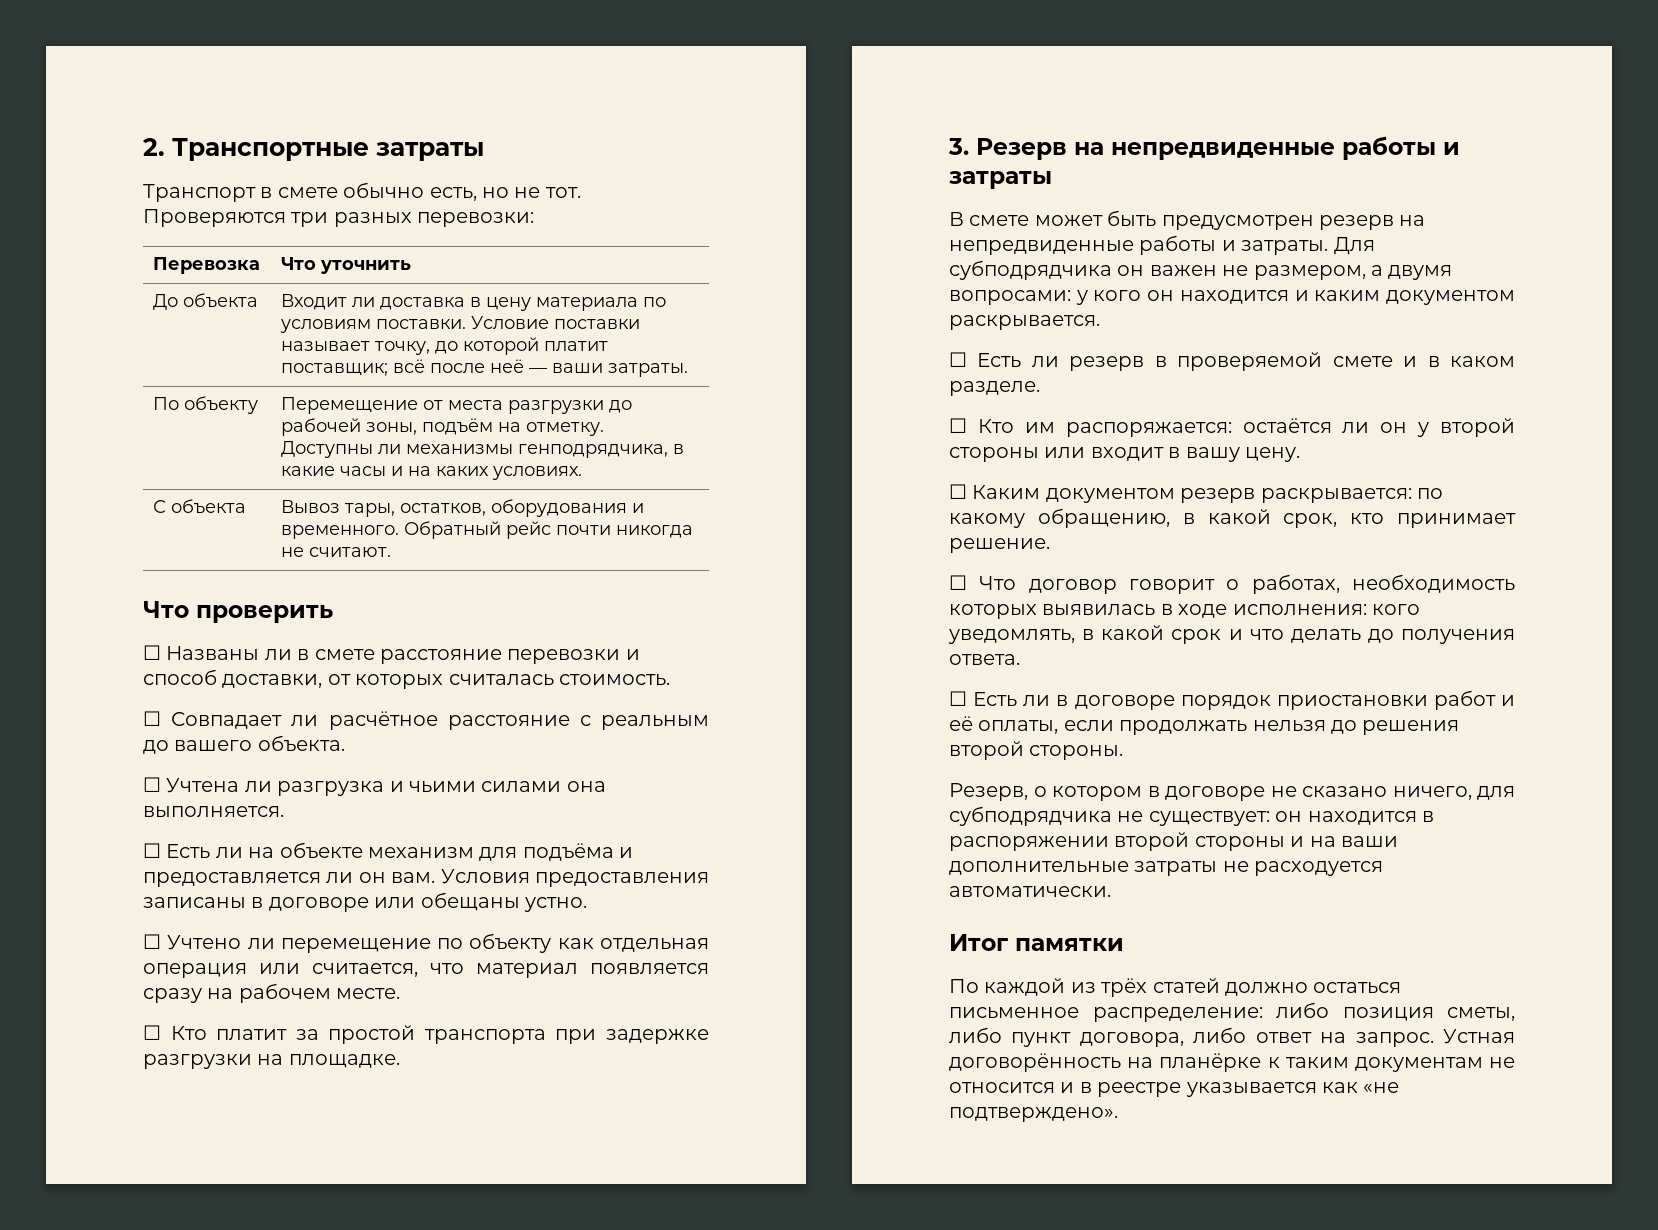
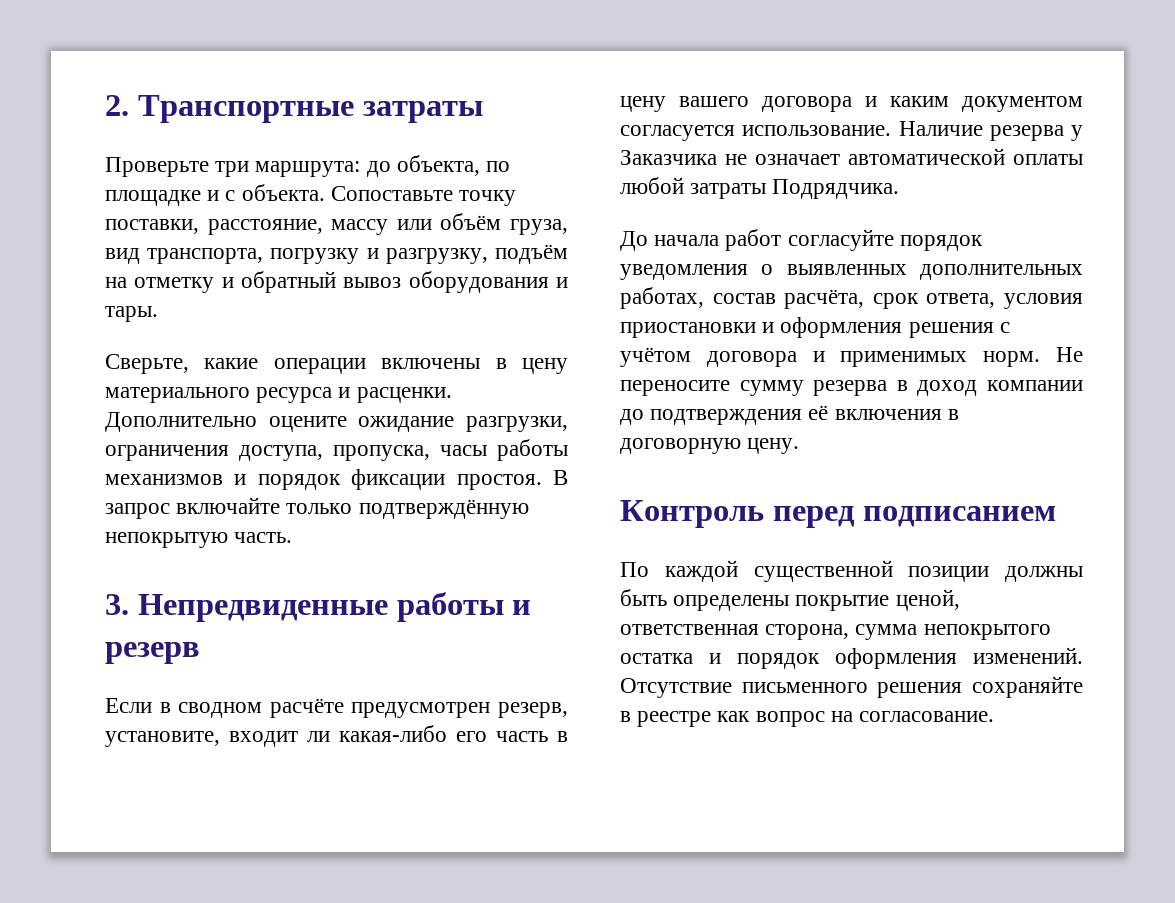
[143,182,581,202] [143,209,535,227] [153,257,261,274] [281,257,412,274] [153,293,259,310] [281,294,667,311] [280,316,641,333] [281,337,609,355] [281,359,689,377] [153,396,259,414] [281,397,633,414] [281,418,605,436] [281,441,685,458] [281,466,583,480] [153,499,247,513] [281,499,645,517] [281,521,694,539] [281,547,392,557] [143,601,333,623] [143,645,640,664] [143,669,670,689] [143,711,710,730] [143,735,345,754] [143,777,606,796] [143,806,284,818] [143,842,634,861] [143,869,709,887] [143,892,587,912] [143,933,709,953] [143,963,709,978] [143,983,401,1003] [143,1025,709,1044] [143,1054,400,1069] [948,136,1460,160] [949,171,1052,189] [949,210,1426,230] [949,235,1375,255] [949,260,1453,280] [949,290,1515,305] [949,315,1100,330] [949,352,1515,371] [949,381,1040,396] [949,418,1515,437] [949,447,1300,462] [949,484,1443,503] [949,508,1516,528] [949,538,1050,553] [949,574,1515,594] [949,604,1420,619] [948,625,1515,644] [949,654,1020,665] [949,690,1515,710] [949,716,1460,735] [949,741,1124,760] [949,783,1515,801] [949,806,1434,826] [949,832,1398,851] [949,861,1384,876] [949,886,1111,897] [949,934,1124,951] [949,978,1402,997] [949,1002,1515,1022] [949,1027,1515,1047] [949,1053,1515,1072] [949,1082,1400,1097] [949,1107,1118,1122] Транспорт в смете обычно есть, но не тот. Проверяются три разных перевозки: // Перевозка | Что уточнить // До объекта | Входит ли доставка в цену материала по условиям поставки. Условие поставки называет точку, до которой платит поставщик; всё после неё — ваши затраты. // По объекту | Перемещение от места разгрузки до рабочей зоны, подъём на отметку. Доступны ли механизмы генподрядчика, в какие часы и на каких условиях. // С объекта | Вывоз тары, остатков, оборудования и временного. Обратный рейс почти никогда не считают. // Что проверить // ☐ Названы ли в смете расстояние перевозки и способ доставки, от которых считалась стоимость. // ☐ Совпадает ли расчётное расстояние с реальным до вашего объекта. // ☐ Учтена ли разгрузка и чьими силами она выполняется. // ☐ Есть ли на объекте механизм для подъёма и предоставляется ли он вам. Условия предоставления записаны в договоре или обещаны устно. // ☐ Учтено ли перемещение по объекту как отдельная операция или считается, что материал появляется сразу на рабочем месте. // ☐ Кто платит за простой транспорта при задержке разгрузки на площадке. // 3. Резерв на непредвиденные работы и затраты // В смете может быть предусмотрен резерв на непредвиденные работы и затраты. Для субподрядчика он важен не размером, а двумя вопросами: у кого он находится и каким документом раскрывается. // ☐ Есть ли резерв в проверяемой смете и в каком разделе. // ☐ Кто им распоряжается: остаётся ли он у второй стороны или входит в вашу цену. // ☐ Каким документом резерв раскрывается: по какому обращению, в какой срок, кто принимает решение. // ☐ Что договор говорит о работах, необходимость которых выявилась в ходе исполнения: кого уведомлять, в какой срок и что делать до получения ответа. // ☐ Есть ли в договоре порядок приостановки работ и её оплаты, если продолжать нельзя до решения второй стороны. // Резерв, о котором в договоре не сказано ничего, для субподрядчика не существует: он находится в распоряжении второй стороны и на ваши дополнительные затраты не расходуется автоматически. // Итог памятки // По каждой из трёх статей должно остаться письменное распределение: либо позиция сметы, либо пункт договора, либо ответ на запрос. Устная договорённость на планёрке к таким документам не относится и в реестре указывается как «не подтверждено». -> [105,155,511,177] [105,184,517,206] [105,213,568,235] [105,244,568,264] [105,271,568,293] [105,306,158,322] [105,354,568,374] [105,387,452,403] [105,412,568,432] [105,439,568,461] [105,469,568,490] [105,497,529,519] [105,532,293,548] [105,592,532,622] [105,642,200,664] [105,698,568,718] [105,725,568,747] [620,96,1083,112] [620,121,1083,141] [620,148,1083,165] [620,177,900,199] [620,229,983,251] [620,264,1083,280] [620,287,1083,309] [620,317,1010,338] [620,347,1083,367] [620,380,1083,396] [620,405,959,425] [620,438,800,454] [620,500,1056,528] [620,560,1083,582] [620,589,960,611] [620,624,1051,640] [620,647,1083,669] [620,676,1083,698] [620,711,995,727] Проверьте три маршрута: до объекта, по площадке и с объекта. Сопоставьте точку поставки, расстояние, массу или объём груза, вид транспорта, погрузку и разгрузку, подъём на отметку и обратный вывоз оборудования и тары. // Сверьте, какие операции включены в цену материального ресурса и расценки. Дополнительно оцените ожидание разгрузки, ограничения доступа, пропуска, часы работы механизмов и порядок фиксации простоя. В запрос включайте только подтверждённую непокрытую часть. // 3. Непредвиденные работы и резерв // Если в сводном расчёте предусмотрен резерв, установите, входит ли какая-либо его часть в цену вашего договора и каким документом согласуется использование. Наличие резерва у Заказчика не означает автоматической оплаты любой затраты Подрядчика. // До начала работ согласуйте порядок уведомления о выявленных дополнительных работах, состав расчёта, срок ответа, условия приостановки и оформления решения с учётом договора и применимых норм. Не переносите сумму резерва в доход компании до подтверждения её включения в договорную цену. // Контроль перед подписанием // По каждой существенной позиции должны быть определены покрытие ценой, ответственная сторона, сумма непокрытого остатка и порядок оформления изменений. Отсутствие письменного решения сохраняйте в реестре как вопрос на согласование.

